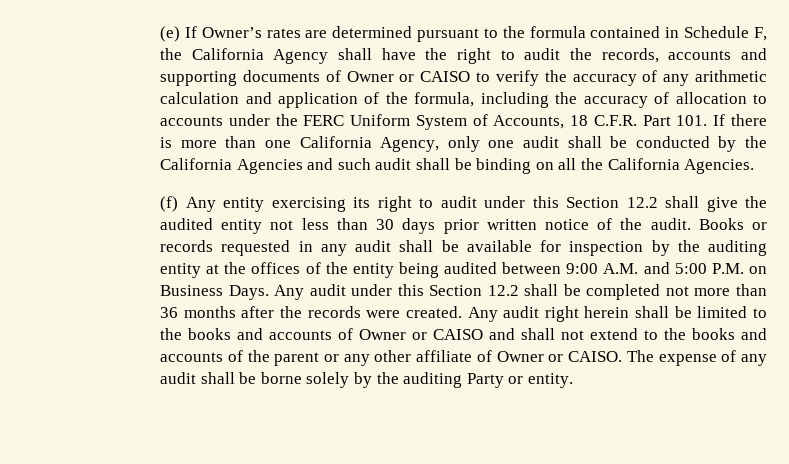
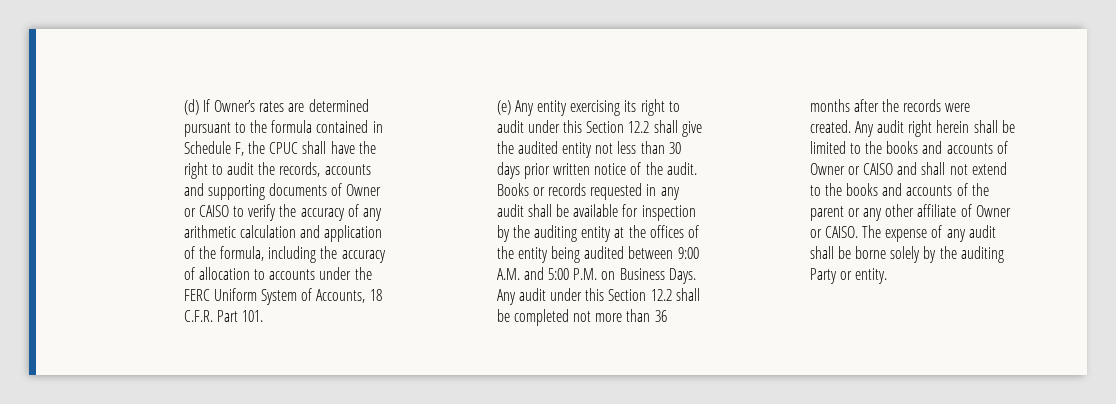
[160,26,181,42] (e) -> [183,99,199,115] (d)
[191,48,329,64] California Agency -> [269,142,299,154] CPUC
[713,114,767,126] [160,136,767,152] [160,158,755,174] [160,196,179,212] If there is more than one California Agency, only one audit shall be conducted by the California Agencies and such audit shall be binding on all the California Agencies. // (f) -> [496,100,511,115] // (e)

